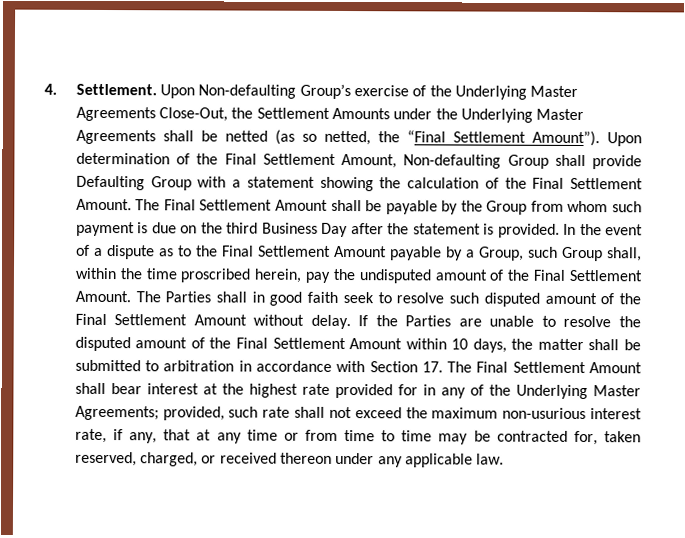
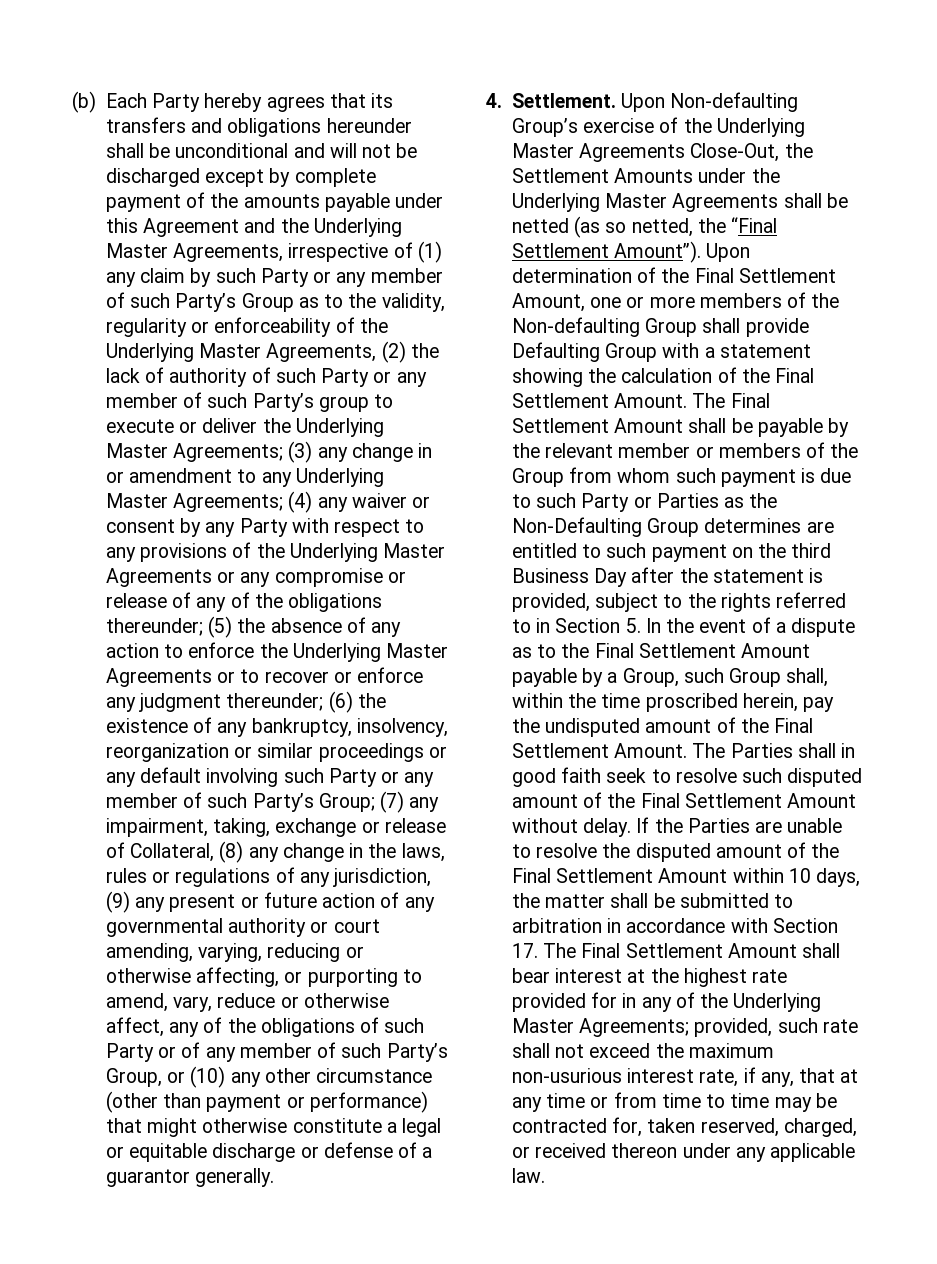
(44, 89) none -> [72,91,394,113] [105,117,412,137] [105,143,418,158] [105,168,376,187] [105,192,444,212] [105,218,402,237] [105,241,442,263] [105,268,443,287] [105,292,445,312] [105,317,388,337] [105,341,439,363] [105,367,427,387] [105,392,394,412] [105,418,384,437] [105,441,433,463] [105,468,384,487] [105,491,431,513] [105,518,425,537] [105,542,446,562] [105,568,406,587] [105,592,383,612] [105,616,402,638] [105,642,449,662] [105,667,424,687] [105,691,386,713] [105,717,448,737] [105,743,447,762] [105,767,435,787] [105,791,440,813] [105,818,446,837] [105,841,445,863] [105,867,432,887] [105,891,435,913] [105,918,380,937] [105,943,364,962] [105,967,422,987] [105,993,389,1012] [105,1017,425,1037] [105,1042,448,1062] [105,1066,433,1088] [105,1091,428,1113] [105,1118,442,1137] [105,1142,433,1162] [105,1168,275,1187] (b) Each Party hereby agrees that its transfers and obligations hereunder shall be unconditional and will not be discharged except by complete payment of the amounts payable under this Agreement and the Underlying Master Agreements, irrespective of (1) any claim by such Party or any member of such Party’s Group as to the validity, regularity or enforceability of the Underlying Master Agreements, (2) the lack of authority of such Party or any member of such Party’s group to execute or deliver the Underlying Master Agreements; (3) any change in or amendment to any Underlying Master Agreements; (4) any waiver or consent by any Party with respect to any provisions of the Underlying Master Agreements or any compromise or release of any of the obligations thereunder; (5) the absence of any action to enforce the Underlying Master Agreements or to recover or enforce any judgment thereunder; (6) the existence of any bankruptcy, insolvency, reorganization or similar proceedings or any default involving such Party or any member of such Party’s Group; (7) any impairment, taking, exchange or release of Collateral, (8) any change in the laws, rules or regulations of any jurisdiction, (9) any present or future action of any governmental authority or court amending, varying, reducing or otherwise affecting, or purporting to amend, vary, reduce or otherwise affect, any of the obligations of such Party or of any member of such Party’s Group, or (10) any other circumstance (other than payment or performance) that might otherwise constitute a legal or equitable discharge or defense of a guarantor generally. //
(398, 161) none -> [590,292,840,308] one or more members of the
(483, 206) none -> [545,442,859,458] relevant member or members of the
(177, 228) none -> [511,493,778,512] [511,517,834,537] [511,543,727,562] to such Party or Parties as the Non-Defaulting Group determines are entitled to such payment
[497,223,560,238] provided. -> [511,592,847,612] [511,618,641,633] provided, subject to the rights referred to in Section 5.

